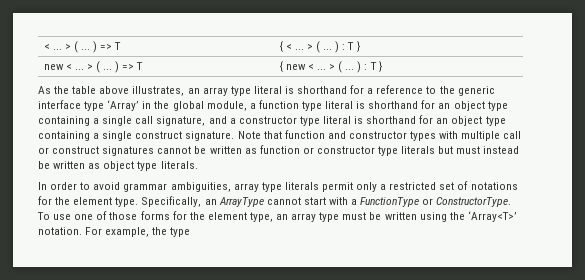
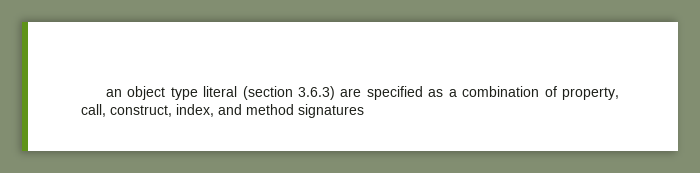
[43,41,122,53] [279,41,360,53] [43,61,144,73] [279,61,382,73] [38,85,495,96] [38,100,508,111] [38,115,506,126] [38,130,522,141] [38,145,520,156] [38,161,198,171] [38,181,518,192] [38,196,512,207] [37,211,517,222] [38,227,191,237] < ... > ( ... ) => T | { < ... > ( ... ) : T } // new < ... > ( ... ) => T | { new < ... > ( ... ) : T } // As the table above illustrates, an array type literal is shorthand for a reference to the generic interface type ‘Array’ in the global module, a function type literal is shorthand for an object type containing a single call signature, and a constructor type literal is shorthand for an object type containing a single construct signature. Note that function and constructor types with multiple call or construct signatures cannot be written as function or constructor type literals but must instead be written as object type literals. // In order to avoid grammar ambiguities, array type literals permit only a restricted set of notations for the element type. Specifically, an ArrayType cannot start with a FunctionType or ConstructorType. To use one of those forms for the element type, an array type must be written using the ‘Array<T>’ notation. For example, the type -> [105,86,620,100] [81,104,364,118] an object type literal (section 3.6.3) are specified as a combination of property, call, construct, index, and method signatures

